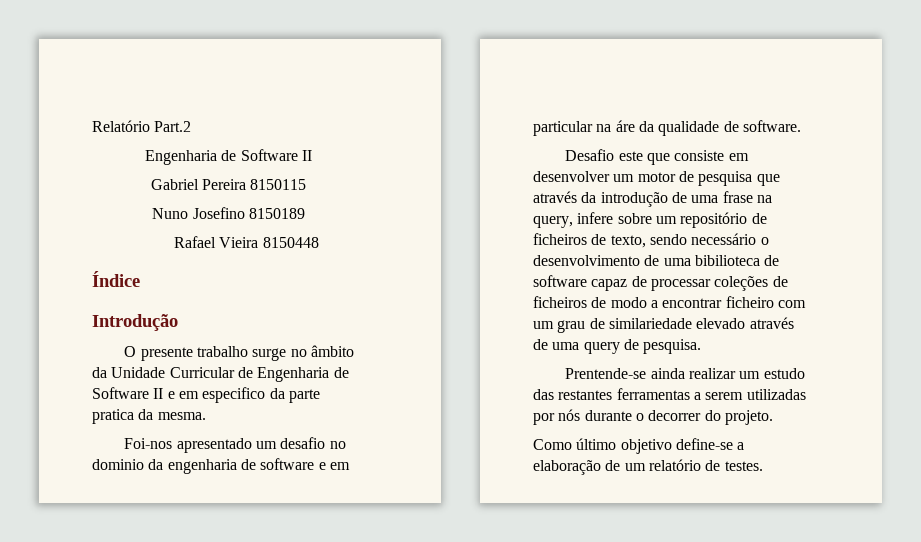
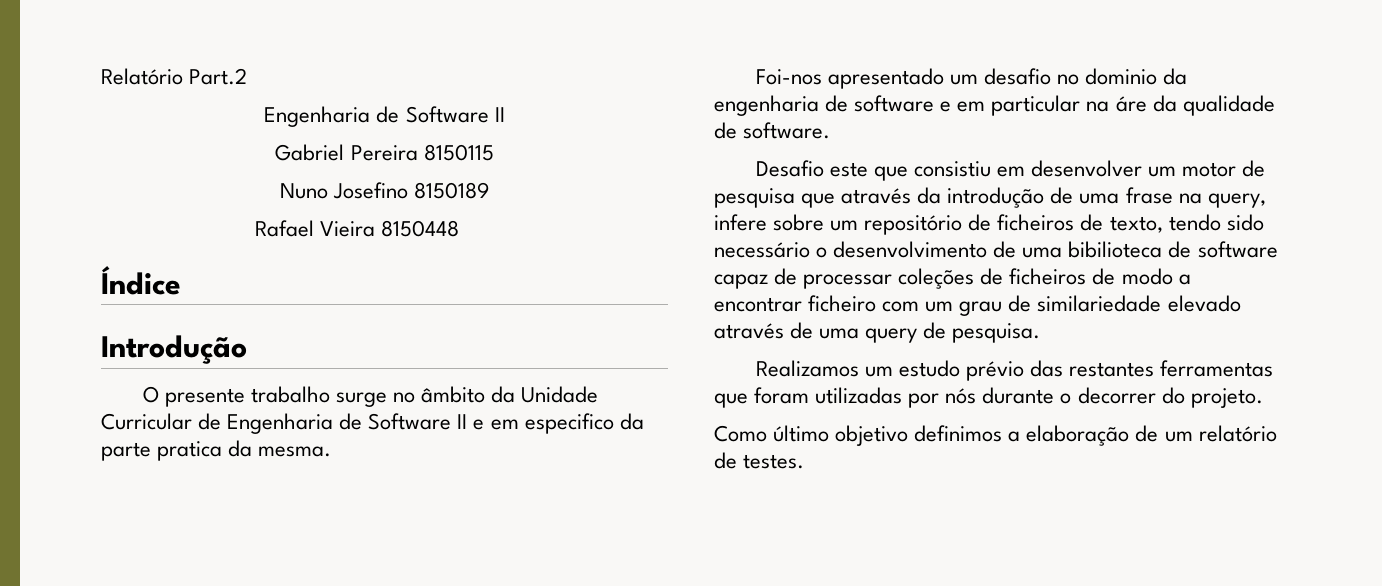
[674,150,725,161] consiste -> [913,161,991,177] consistiu
[649,234,687,245] sendo -> [1168,214,1264,231] tendo sido
[565,368,736,379] Prentende-se ainda realizar -> [755,360,859,377] Realizamos
(805, 373) none -> [965,361,1024,381] prévio
[693,392,744,400] a serem -> [714,387,810,408] que foram
[675,438,733,450] define-se -> [914,425,1003,442] definimos

